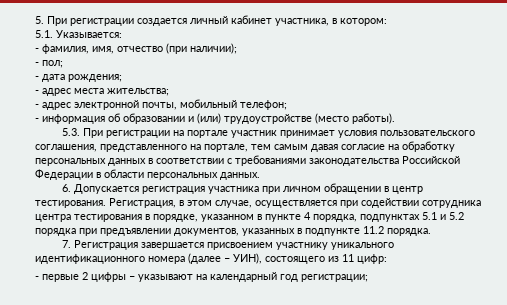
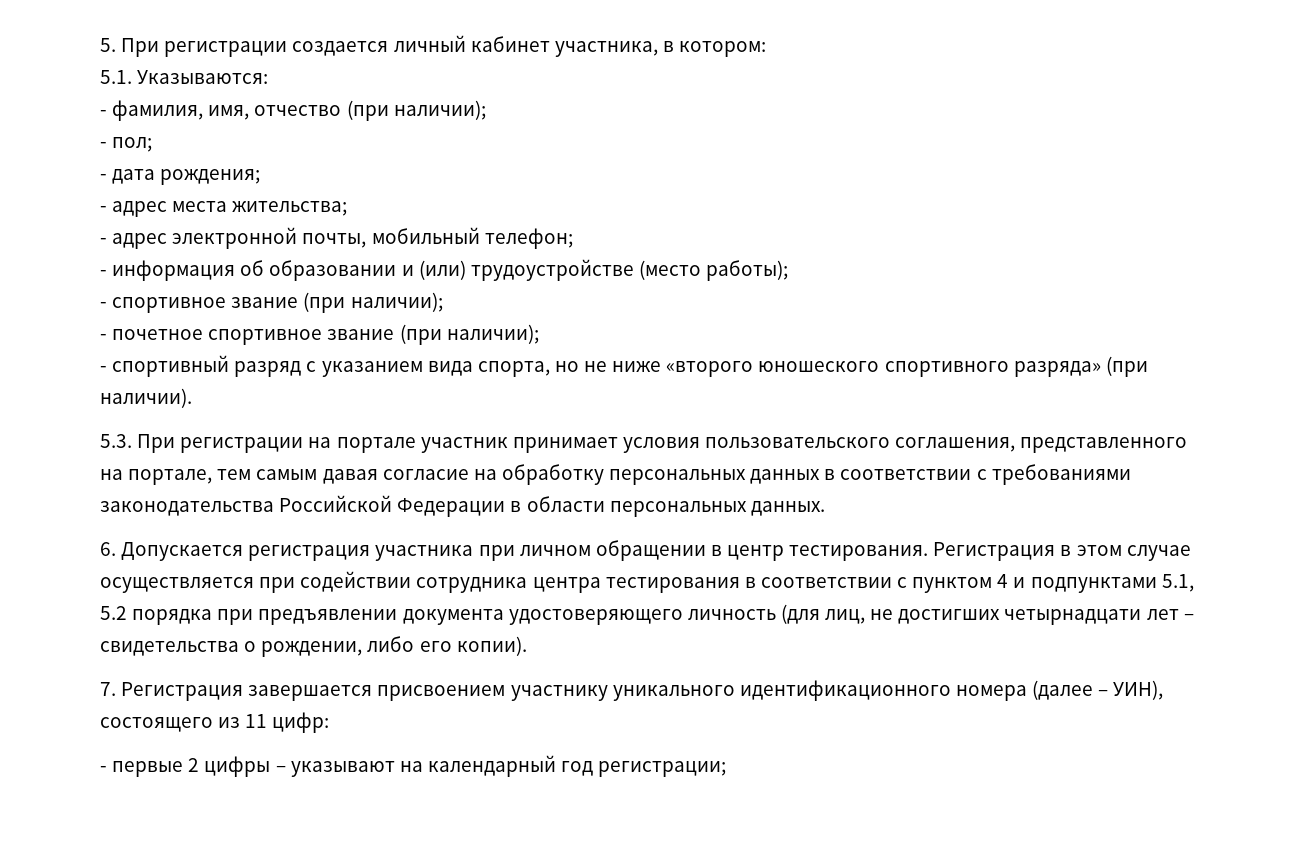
[56,30,122,38] Указывается: -> [137,70,269,84] Указываются:
[352,113,395,124] работы). -> [706,260,789,281] [100,292,443,313] [100,324,539,345] [100,355,1148,377] [100,388,192,408] работы); // - спортивное звание (при наличии); // - почетное спортивное звание (при наличии); // - спортивный разряд с указанием вида спорта, но не ниже «второго юношеского спортивного разряда» (при наличии).
[109,198,176,208] Регистрация, -> [933,542,1056,561] Регистрация
[215,200,252,208] случае, -> [1126,545,1191,561] случае
[153,212,464,222] [35,226,431,236] порядке, указанном в пункте 4 порядка, подпунктах 5.1 и 5.2 порядка при предъявлении документов, указанных в подпункте 11.2 порядка. -> [760,574,1194,593] [100,604,1194,625] [100,636,527,657] соответствии с пунктом 4 и подпунктами 5.1, 5.2 порядка при предъявлении документа удостоверяющего личность (для лиц, не достигших четырнадцати лет – свидетельства о рождении, либо его копии).

